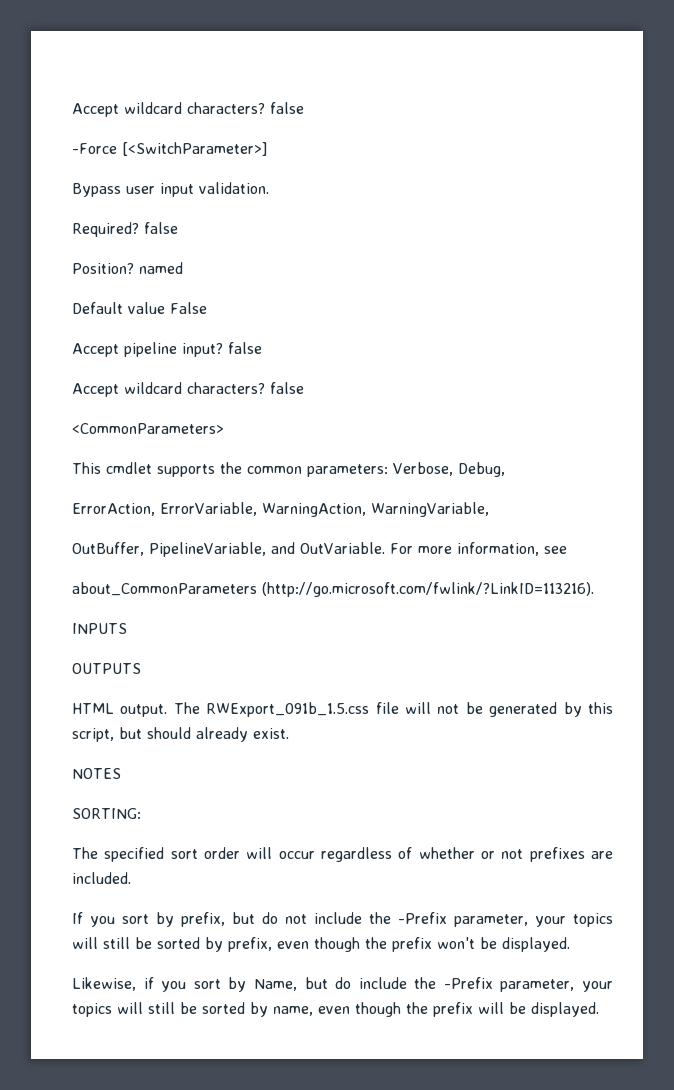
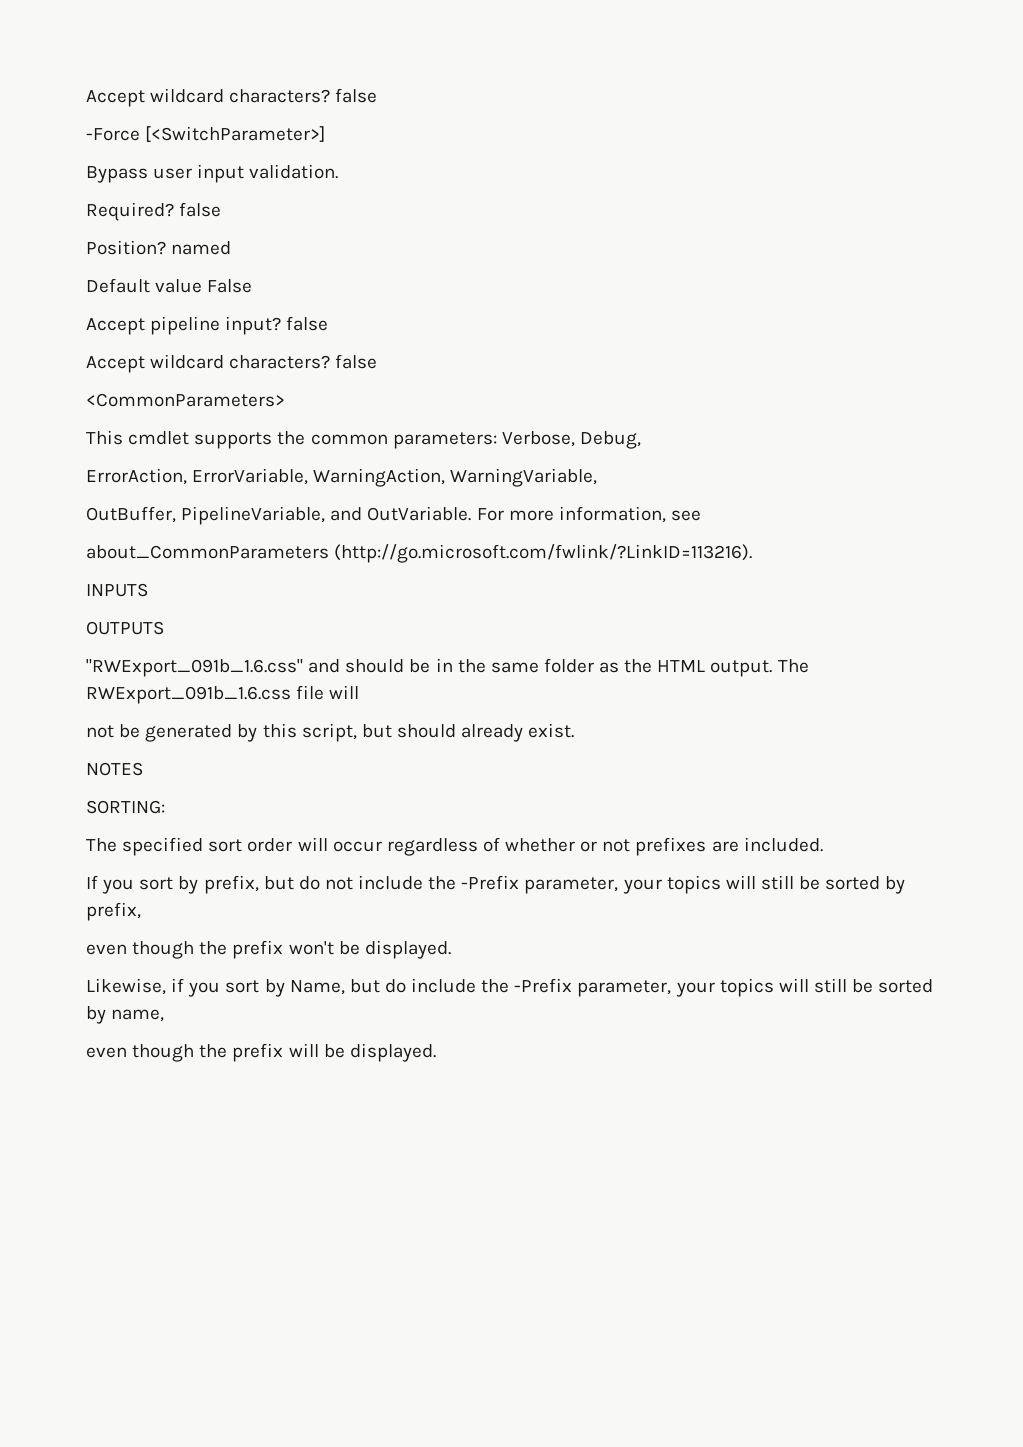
(141, 668) none -> [86,658,653,677] "RWExport_091b_1.6.css" and should be in the same folder as the
[206,702,370,717] RWExport_091b_1.5.css -> [86,686,291,704] RWExport_091b_1.6.css
(431, 708) none -> (360, 692) //
(272, 944) none -> (141, 911) //
(313, 1011) none -> (165, 1015) //

